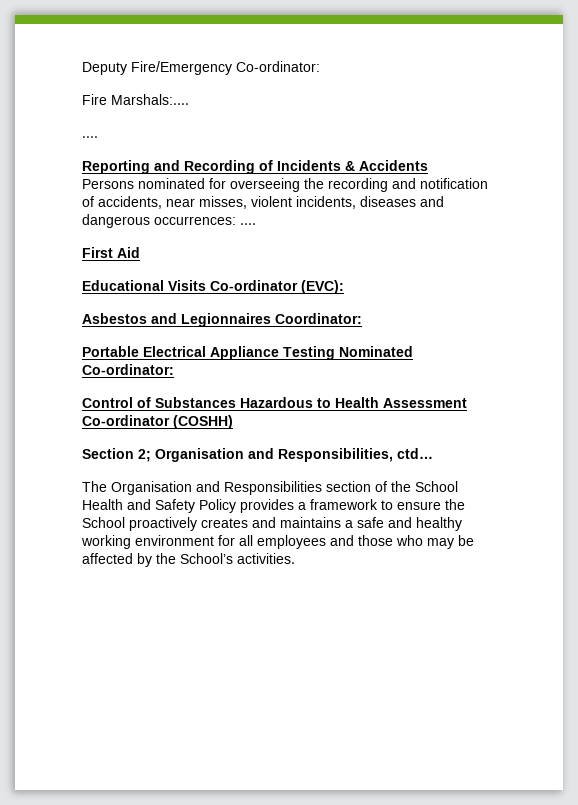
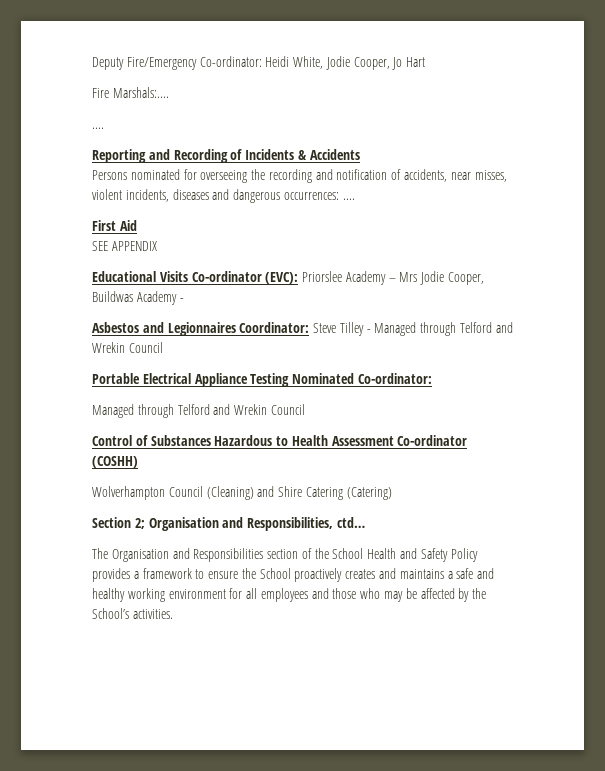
(320, 66) none -> [265,56,426,70] Heidi White, Jodie Cooper, Jo Hart
(140, 252) none -> [92,241,157,251] // SEE APPENDIX
[82,313,362,327] // Asbestos and Legionnaires Coordinator: -> [302,271,485,285] [92,291,184,305] [92,322,513,336] [92,342,163,353] Priorslee Academy – Mrs Jodie Cooper, Buildwas Academy - // Asbestos and Legionnaires Coordinator: Steve Tilley - Managed through Telford and Wrekin Council
(174, 369) none -> [92,404,305,418] // Managed through Telford and Wrekin Council
(233, 422) none -> [92,486,392,500] // Wolverhampton Council (Cleaning) and Shire Catering (Catering)

